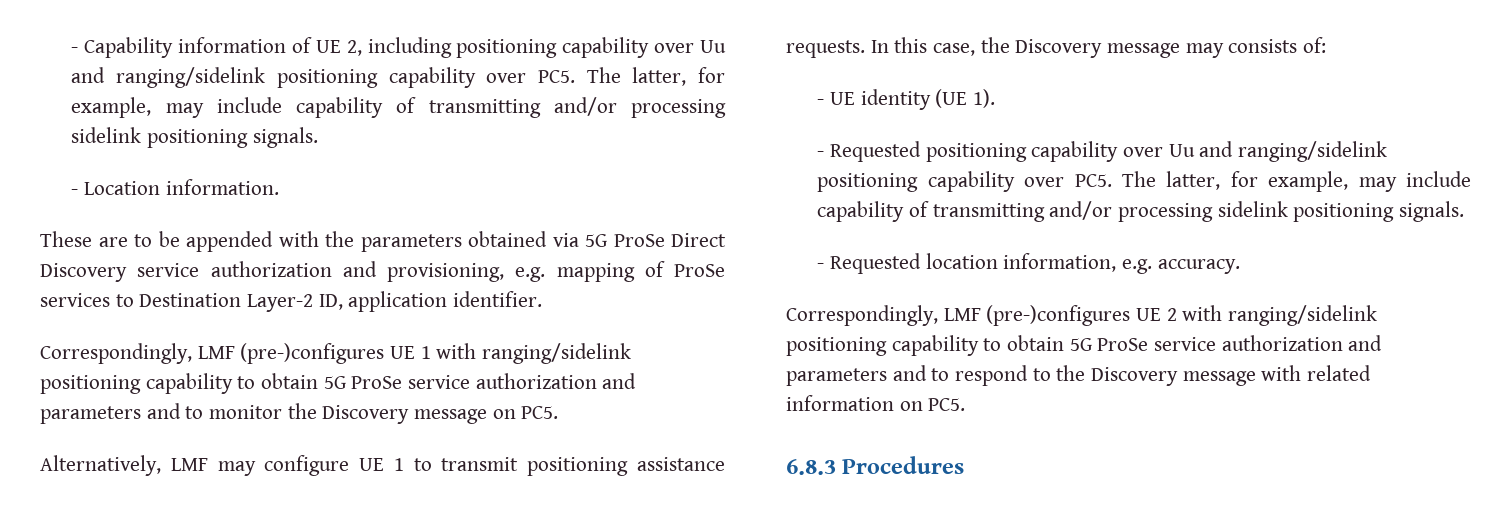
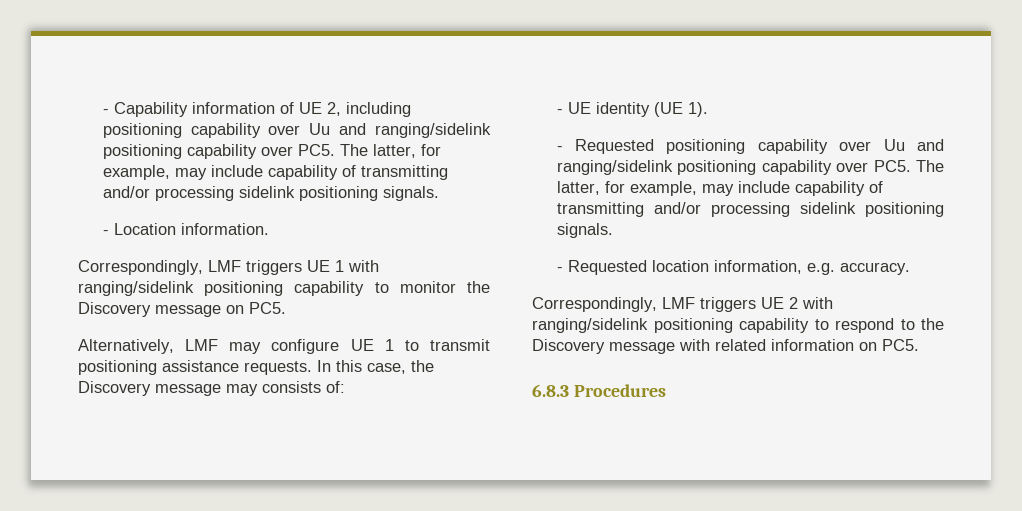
[40,231,726,252] [40,261,725,282] [40,291,543,312] [40,343,385,364] // These are to be appended with the parameters obtained via 5G ProSe Direct Discovery service authorization and provisioning, e.g. mapping of ProSe services to Destination Layer-2 ID, application identifier. // Correspondingly, LMF (pre-)configures -> [78,260,302,275] // Correspondingly, LMF triggers
[261,373,637,389] [40,403,204,424] obtain 5G ProSe service authorization and parameters and to -> (389, 287) none
[986,305,1131,326] (pre-)configures -> [700,297,756,312] triggers
[1007,335,1383,351] [786,365,950,386] obtain 5G ProSe service authorization and parameters and to -> (829, 324) none

